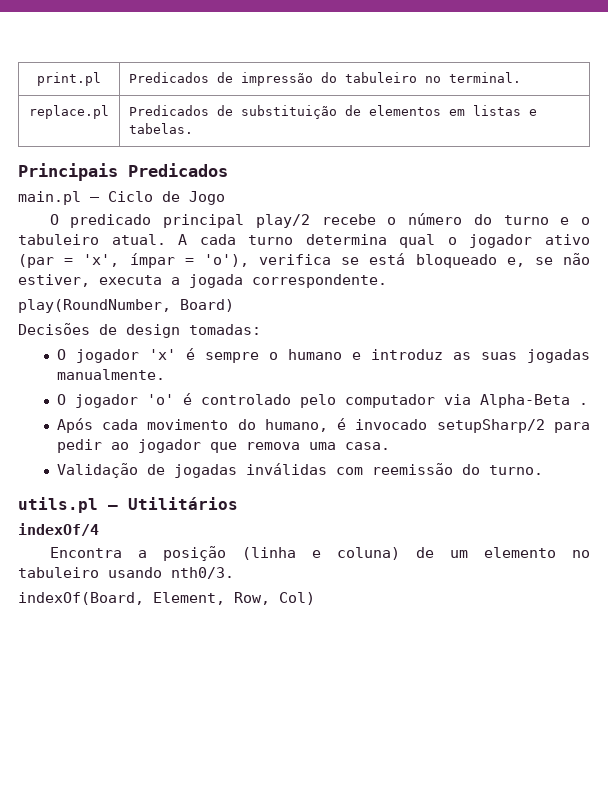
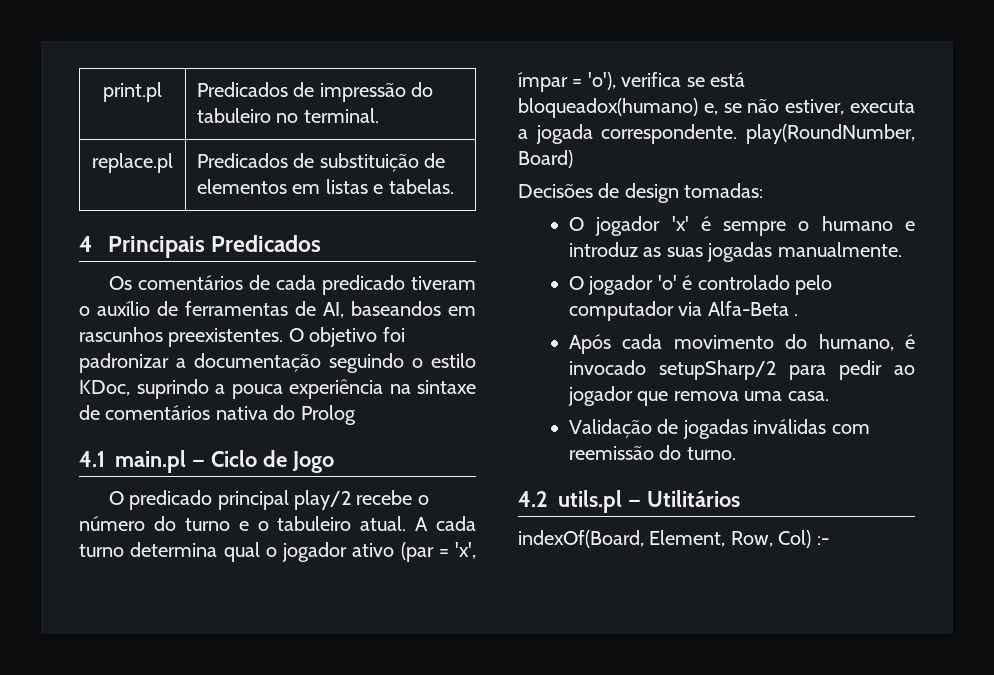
(194, 128) none -> [79,236,92,252] 4
(228, 170) none -> [108,275,476,295] [79,301,476,318] [79,327,405,347] [79,353,476,373] [79,379,476,399] [79,405,356,425] [79,451,105,467] Os comentários de cada predicado tiveram o auxílio de ferramentas de AI, baseandos em rascunhos preexistentes. O objetivo foi padronizar a documentação seguindo o estilo KDoc, suprindo a pouca experiência na sintaxe de comentários nativa do Prolog // 4.1
[415,254,497,268] bloqueado -> [518,98,698,118] bloqueadox(humano)
(387, 281) // -> (738, 134) none
[479,394,570,408] Alpha-Beta -> [707,301,789,316] Alfa-Beta
(543, 470) none -> [518,491,548,507] 4.2
[18,523,99,536] [49,546,591,561] [18,567,234,579] // indexOf/4 // Encontra a posição (linha e coluna) de um elemento no tabuleiro usando nth0/3. -> (740, 498) none
(315, 598) none -> [816,536,829,545] :-

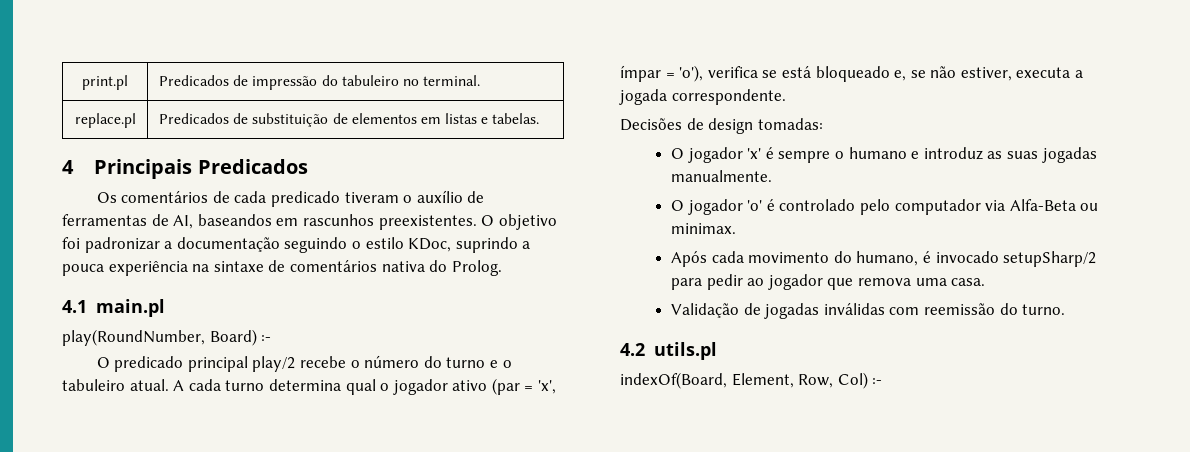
[300,405,356,425] Prolog -> [451,260,502,276] Prolog.
[191,450,334,473] — Ciclo de Jogo -> [62,329,272,346] // play(RoundNumber, Board) :-
[518,98,698,118] bloqueadox(humano) -> [815,66,890,82] bloqueado
[746,124,915,144] [518,150,573,168] play(RoundNumber, Board) -> (786, 97) none
[794,314,799,316] . -> [1080,203,1099,211] [671,223,737,234] ou minimax.
[627,490,740,507] — Utilitários -> (717, 351) none

